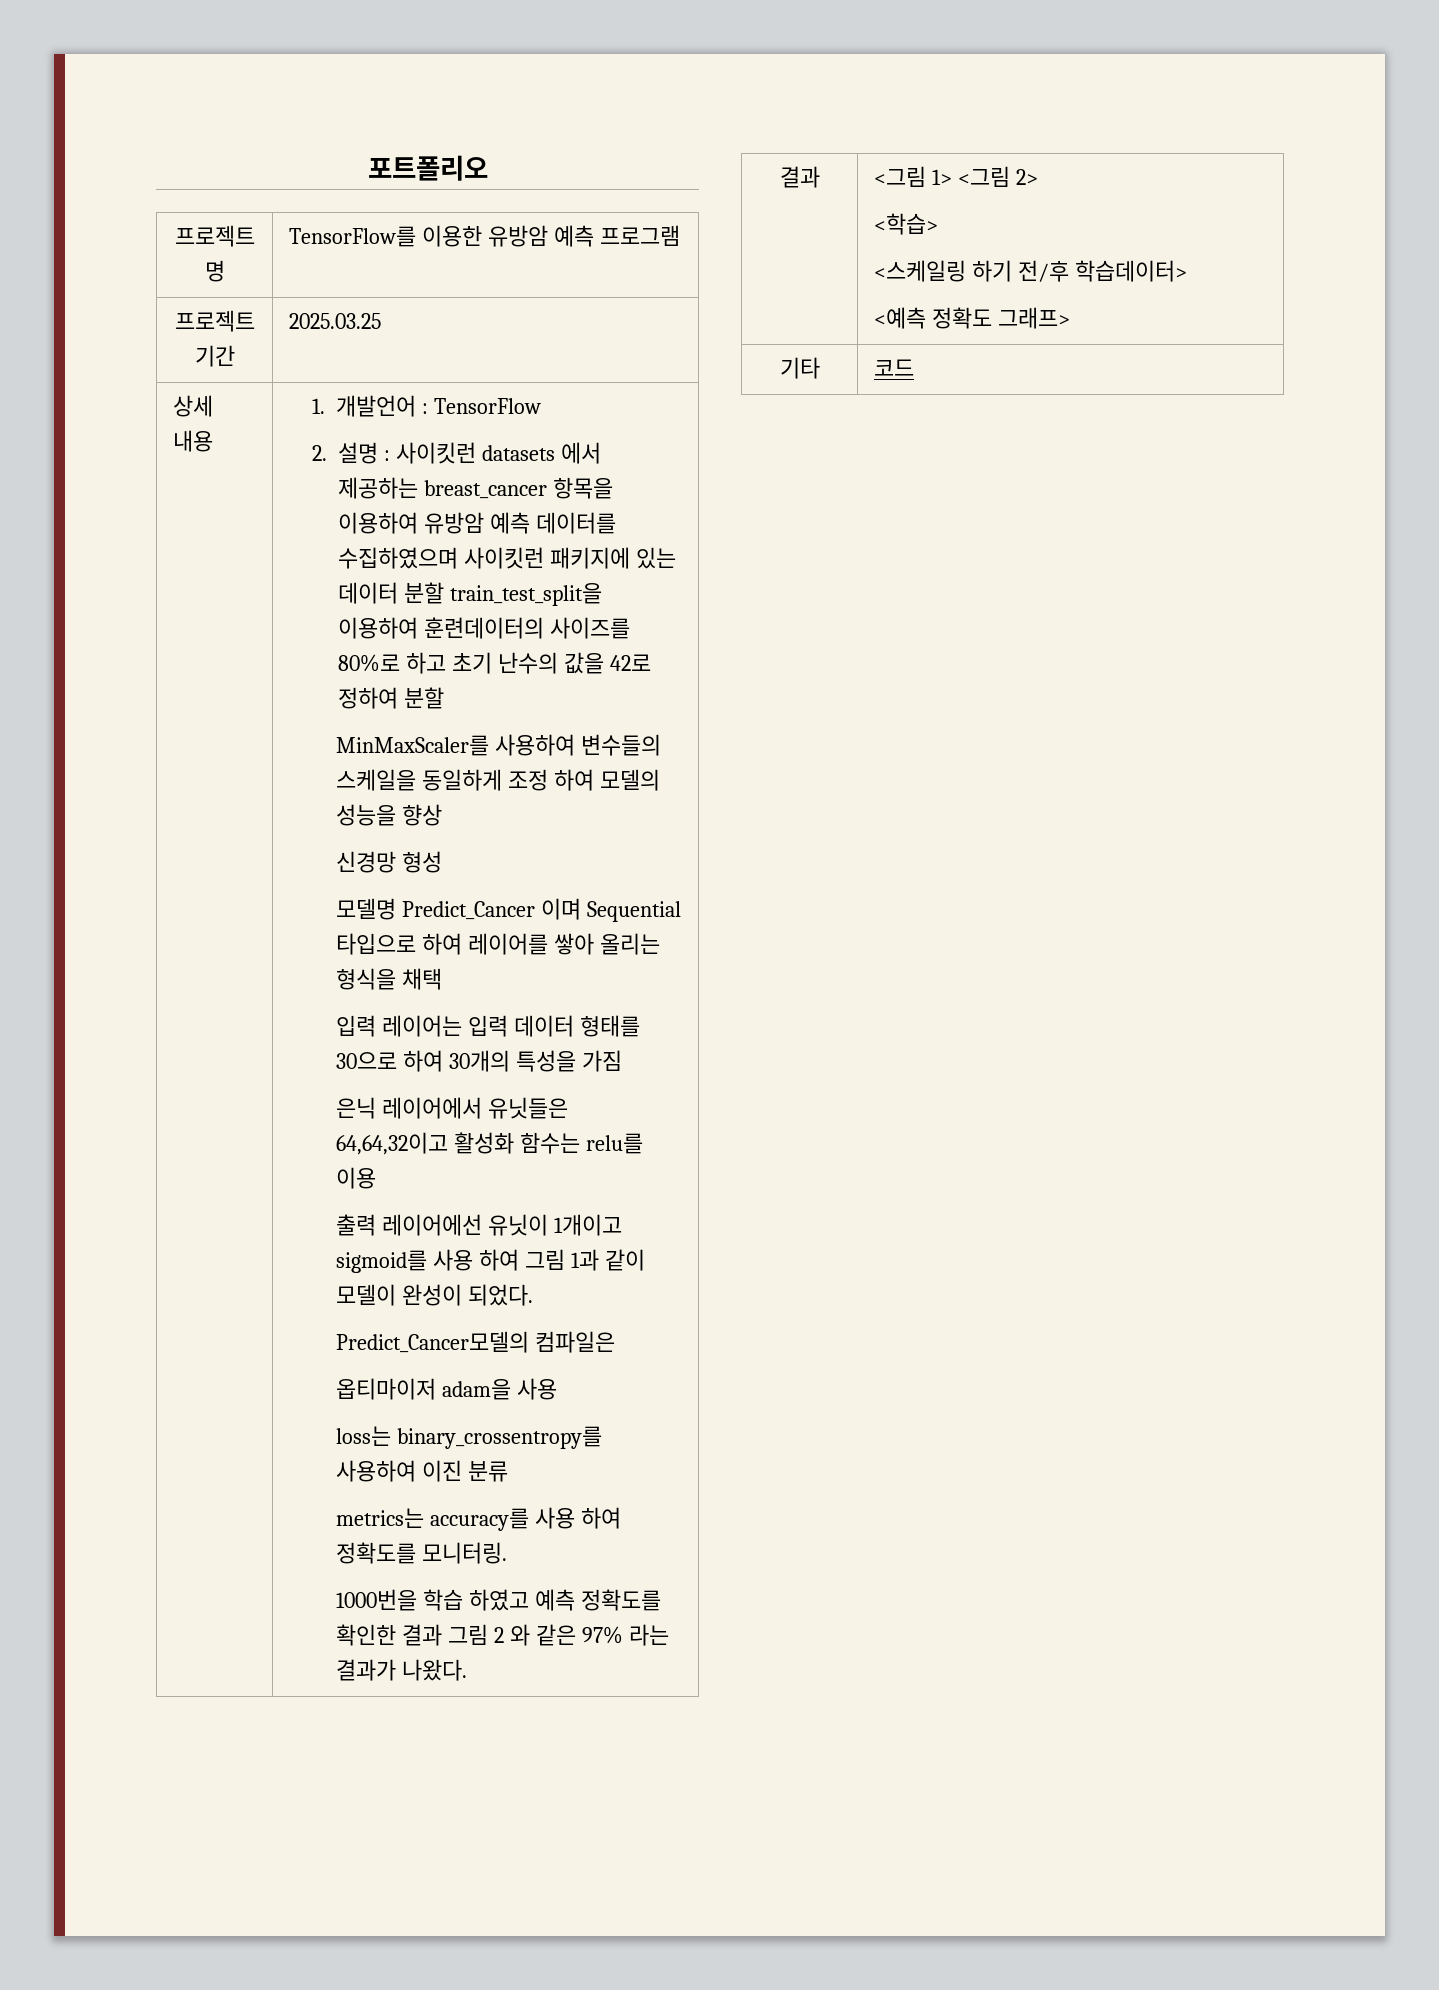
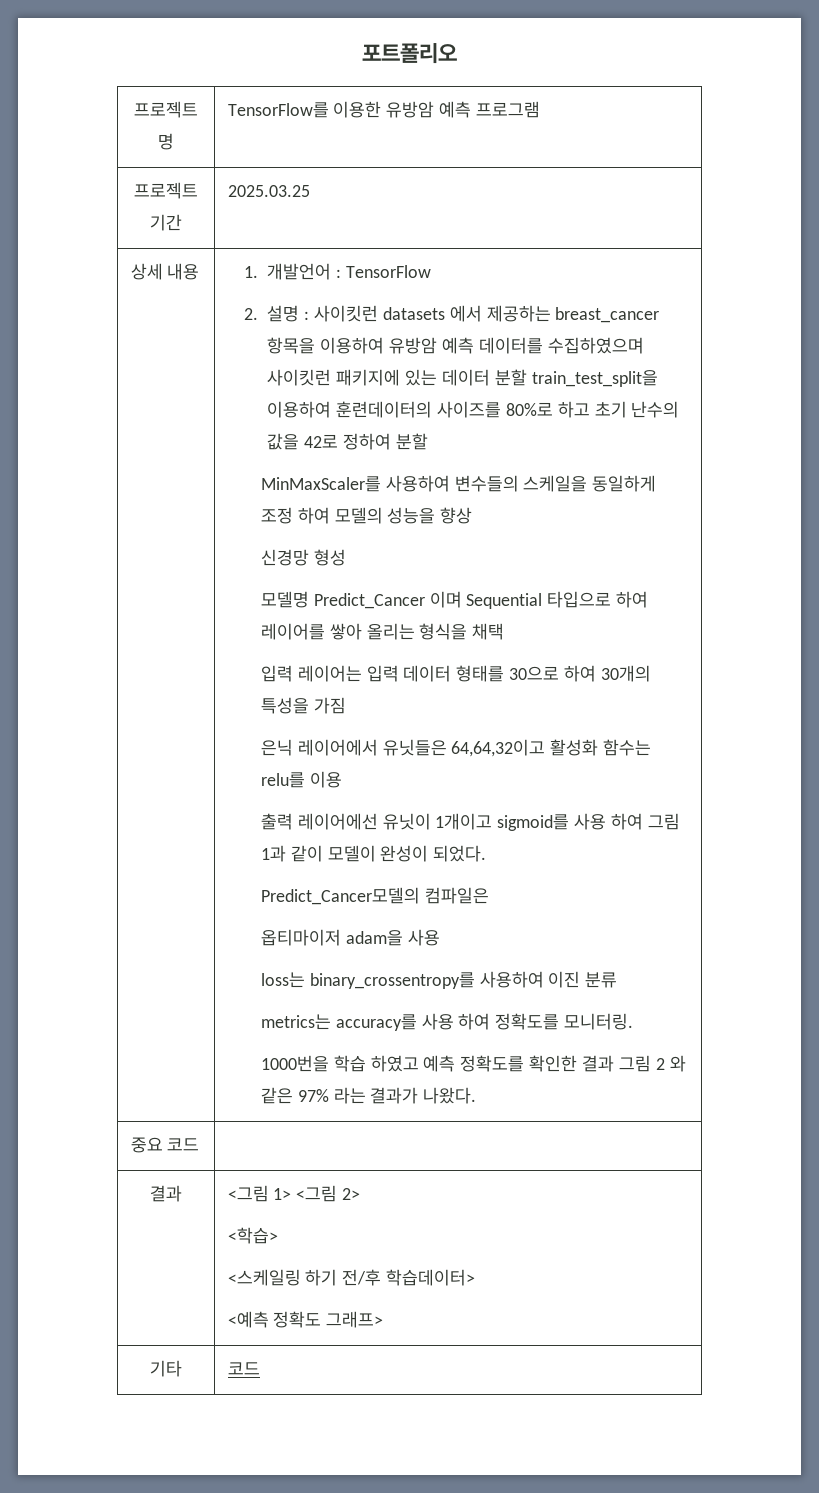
(468, 1670) none -> [130,1137,200,1153] // 중요 코드 |

